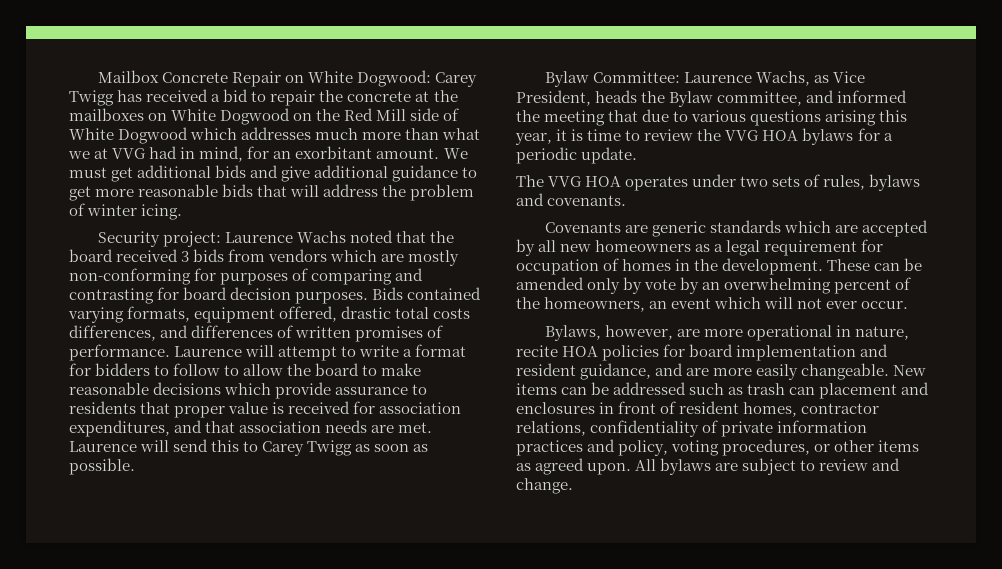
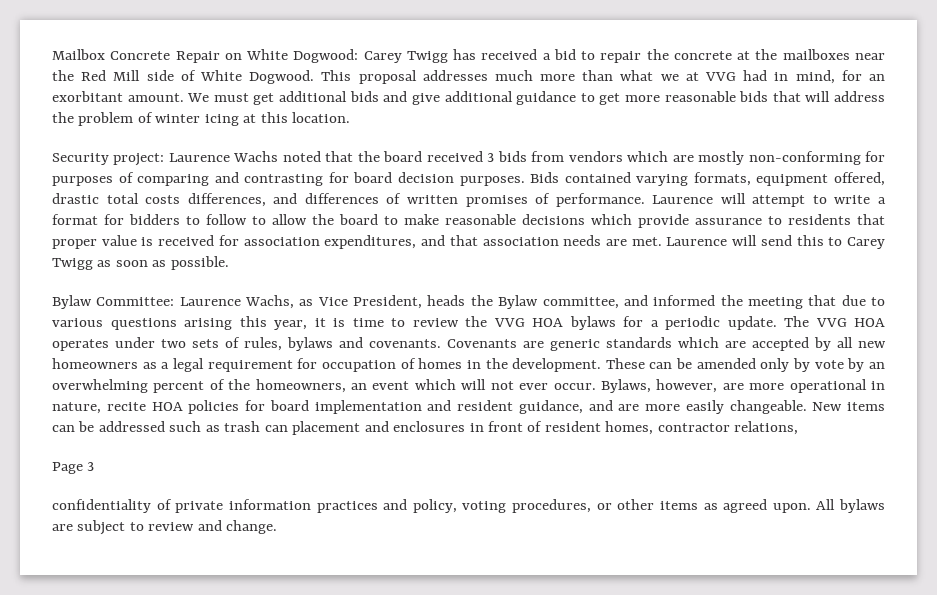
[148,108,313,125] on White Dogwood on -> [855,53,886,60] near
[118,127,238,144] Dogwood which -> [249,70,417,84] Dogwood. This proposal
[141,204,183,220] icing. -> [204,112,351,126] icing at this location.
(638, 155) // -> (777, 323) none
(627, 200) // -> (441, 343) none
(909, 305) // -> (596, 386) none
(586, 428) none -> [52,462,95,474] // Page 3 //

